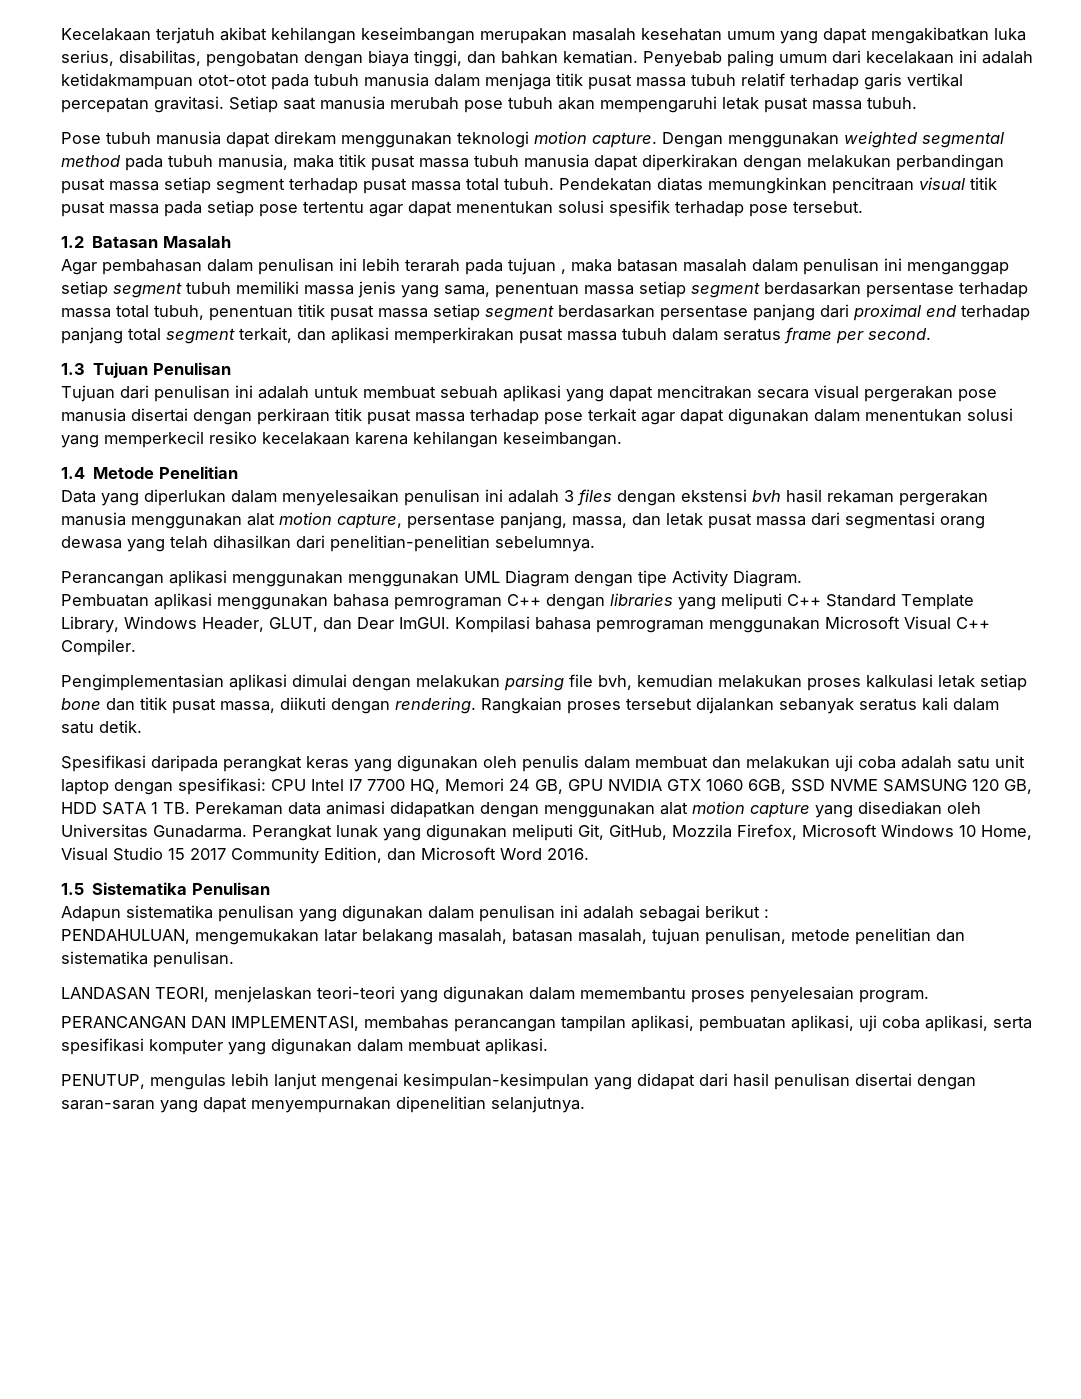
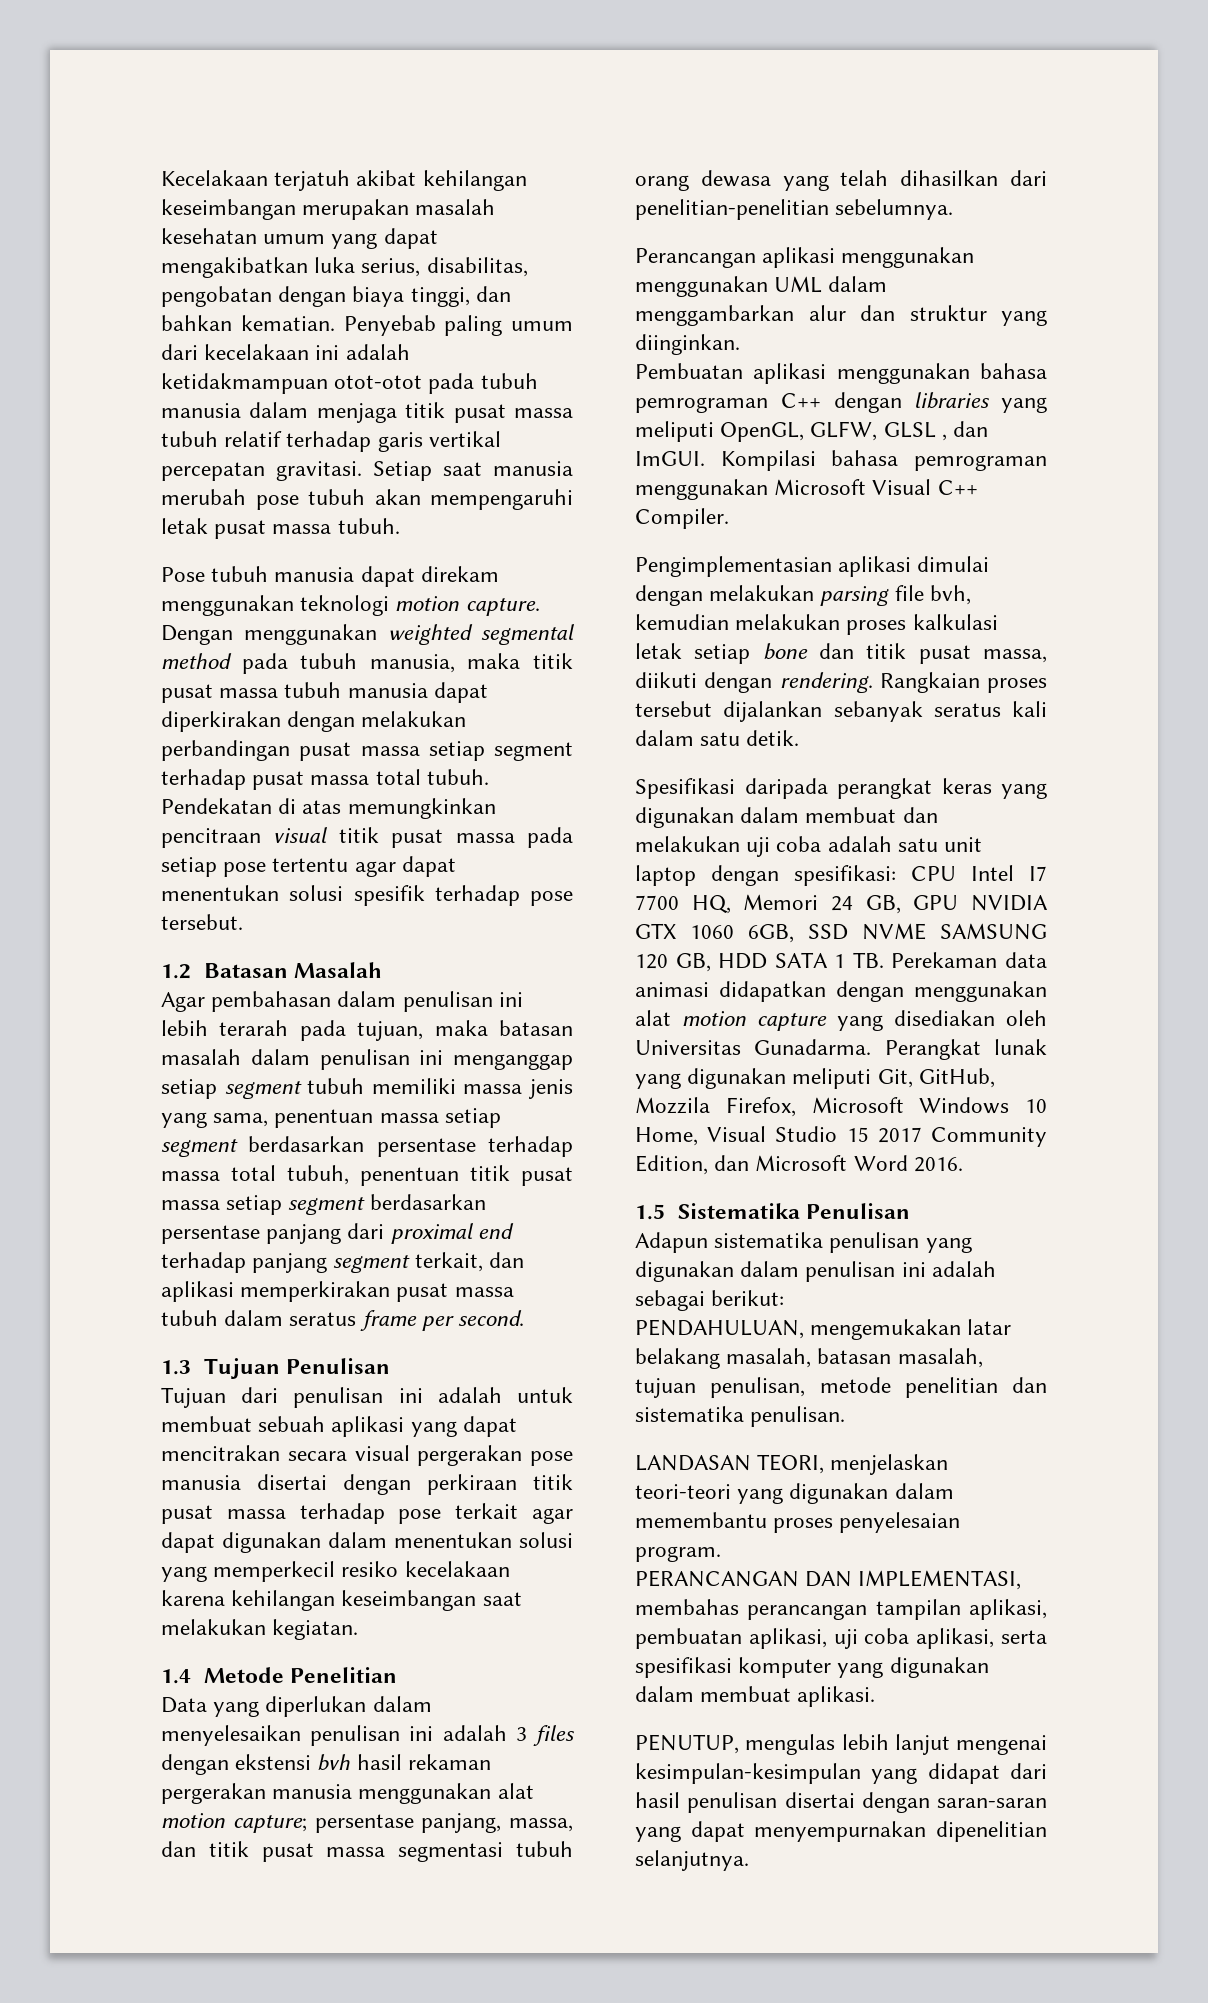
[657,177,703,191] diatas -> [278,798,342,814] di atas
[508,258,566,275] tujuan , -> [357,1021,424,1041] tujuan,
[128,328,161,341] total -> (328, 1263) none
[503,431,622,448] keseimbangan. -> [341,1590,522,1611] [161,1619,359,1640] keseimbangan saat melakukan kegiatan.
[337,513,402,529] capture, -> [232,1815,307,1833] capture;
[666,512,935,529] letak pusat massa dari segmentasi -> [208,1841,573,1862] titik pusat massa segmentasi tubuh
[505,570,802,587] Diagram dengan tipe Activity Diagram. -> [828,276,888,292] [635,305,1047,326] [635,334,740,355] dalam menggambarkan alur dan struktur yang diinginkan.
[787,594,974,610] [61,616,394,633] C++ Standard Template Library, Windows Header, GLUT, dan Dear -> [720,421,989,442] OpenGL, GLFW, GLSL , dan
[483,755,579,772] oleh penulis -> (734, 817) none
[705,905,769,918] berikut : -> [711,1290,785,1306] berikut:

